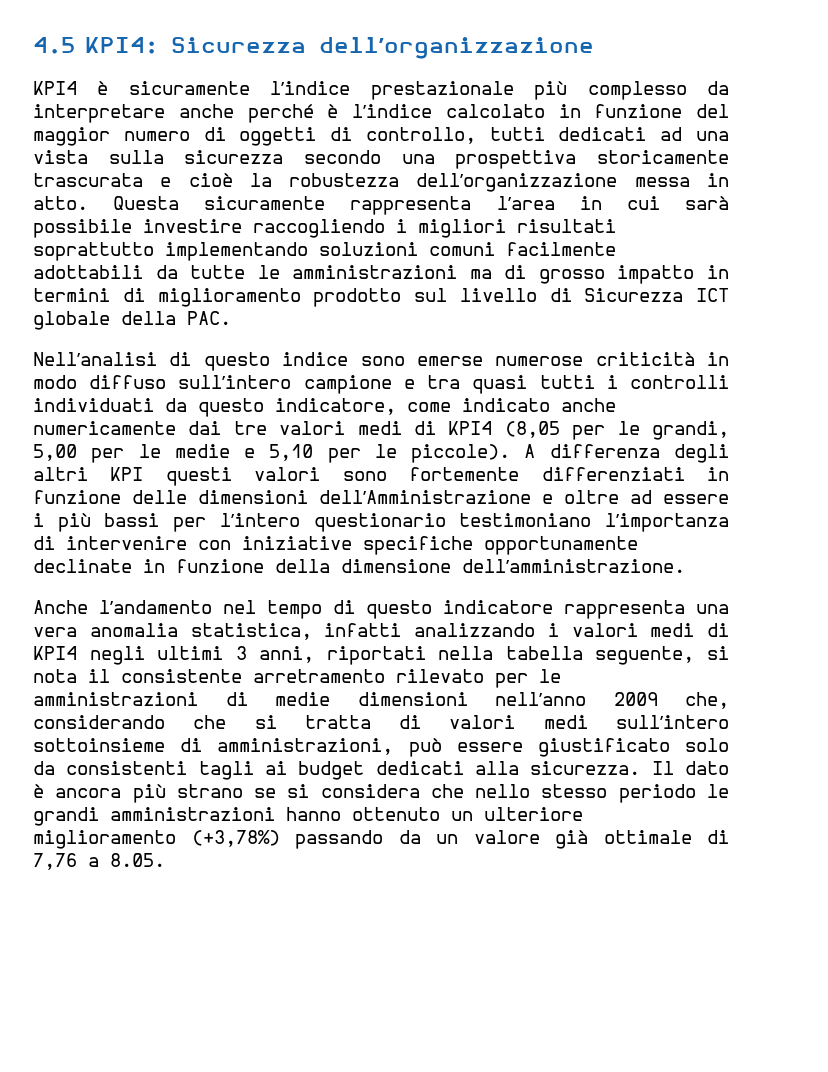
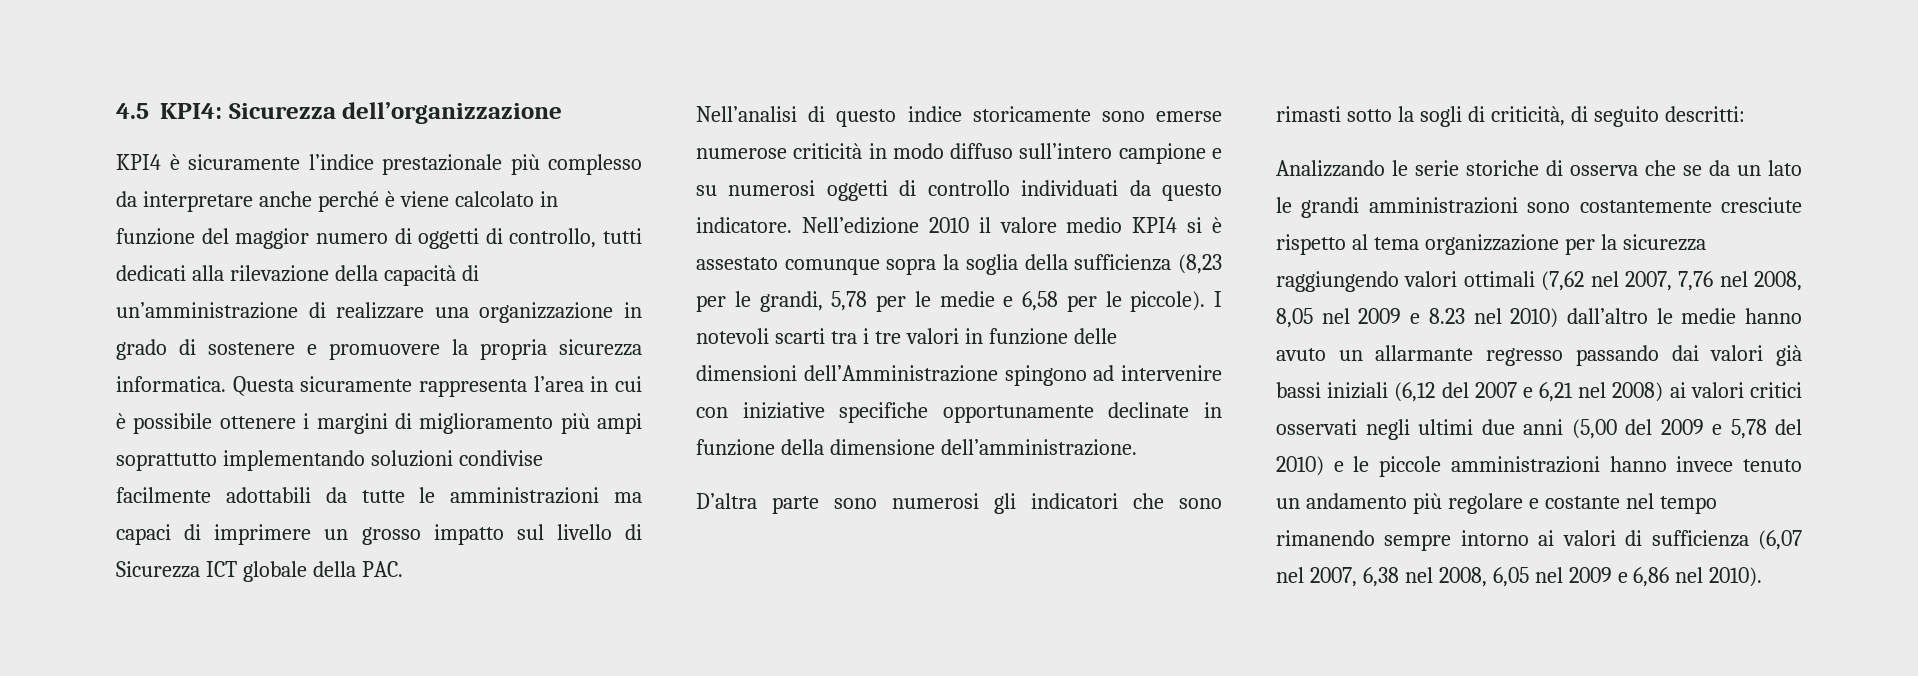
[352,104,432,118] l’indice -> [399,191,449,207] viene
[660,127,730,141] [33,150,729,169] [33,173,729,192] [33,196,88,210] ad una vista sulla sicurezza secondo una prospettiva storicamente trascurata e cioè la robustezza dell’organizzazione messa in atto. -> [191,265,479,286] [116,302,642,323] [116,339,642,360] [116,376,226,392] alla rilevazione della capacità di un’amministrazione di realizzare una organizzazione in grado di sostenere e promuovere la propria sicurezza informatica.
[685,196,729,210] [33,219,616,238] sarà possibile investire raccogliendo i migliori risultati -> [116,413,642,434] è possibile ottenere i margini di miglioramento più ampi
[429,242,495,256] comuni -> [458,450,543,466] condivise
[504,265,729,284] [33,288,402,307] di grosso impatto in termini di miglioramento prodotto -> [116,524,504,545] capaci di imprimere un grosso impatto
(349, 359) none -> [972,106,1091,122] storicamente
[427,375,729,394] [33,398,616,417] [33,421,560,438] tra quasi tutti i controlli individuati da questo indicatore, come indicato anche numericamente dai tre valori medi di KPI4 (8,05 -> [696,180,1222,201] [696,217,1222,234] [696,254,1222,275] su numerosi oggetti di controllo individuati da questo indicatore. Nell’edizione 2010 il valore medio KPI4 si è assestato comunque sopra la soglia della sufficienza (8,23
[33,444,77,461] 5,00 -> [831,291,868,311] 5,78
[269,444,314,461] 5,10 -> [1022,291,1058,311] 6,58
[524,444,729,463] [33,467,685,486] A differenza degli altri KPI questi valori sono fortemente differenziati -> [1214,291,1222,307] [696,328,959,344] I notevoli scarti tra i tre valori
[542,490,729,504] [33,513,729,532] [33,536,55,550] e oltre ad essere i più bassi per l’intero questionario testimoniano l’importanza di -> [1004,365,1115,386] spingono ad
[33,600,729,619] [33,623,729,640] [33,646,729,665] [33,669,561,688] [33,692,729,709] [33,715,729,729] [33,738,729,757] [33,761,729,780] [33,784,729,803] [33,807,583,826] [33,830,729,849] [33,853,165,870] Anche l’andamento nel tempo di questo indicatore rappresenta una vera anomalia statistica, infatti analizzando i valori medi di KPI4 negli ultimi 3 anni, riportati nella tabella seguente, si nota il consistente arretramento rilevato per le amministrazioni di medie dimensioni nell’anno 2009 che, considerando che si tratta di valori medi sull’intero sottoinsieme di amministrazioni, può essere giustificato solo da consistenti tagli ai budget dedicati alla sicurezza. Il dato è ancora più strano se si considera che nello stesso periodo le grandi amministrazioni hanno ottenuto un ulteriore miglioramento (+3,78%) passando da un valore già ottimale di 7,76 a 8.05. -> [696,493,1222,514] [1276,106,1745,127] [1276,160,1802,177] [1276,197,1802,218] [1276,234,1706,255] [1276,271,1802,292] [1276,308,1802,328] [1276,345,1802,366] [1276,382,1802,402] [1276,419,1802,440] [1276,456,1802,477] [1276,493,1717,514] [1276,530,1802,551] [1276,567,1763,587] D’altra parte sono numerosi gli indicatori che sono rimasti sotto la sogli di criticità, di seguito descritti: // Analizzando le serie storiche di osserva che se da un lato le grandi amministrazioni sono costantemente cresciute rispetto al tema organizzazione per la sicurezza raggiungendo valori ottimali (7,62 nel 2007, 7,76 nel 2008, 8,05 nel 2009 e 8.23 nel 2010) dall’altro le medie hanno avuto un allarmante regresso passando dai valori già bassi iniziali (6,12 del 2007 e 6,21 nel 2008) ai valori critici osservati negli ultimi due anni (5,00 del 2009 e 5,78 del 2010) e le piccole amministrazioni hanno invece tenuto un andamento più regolare e costante nel tempo rimanendo sempre intorno ai valori di sufficienza (6,07 nel 2007, 6,38 nel 2008, 6,05 nel 2009 e 6,86 nel 2010).

